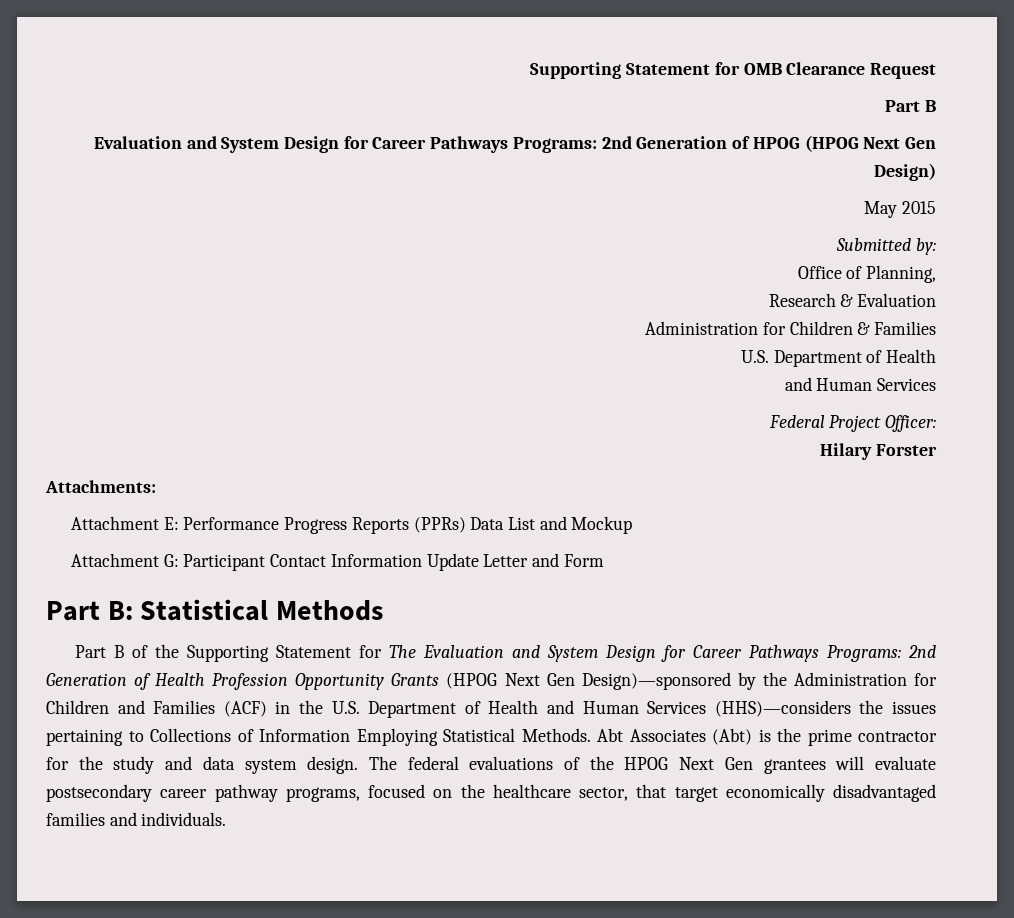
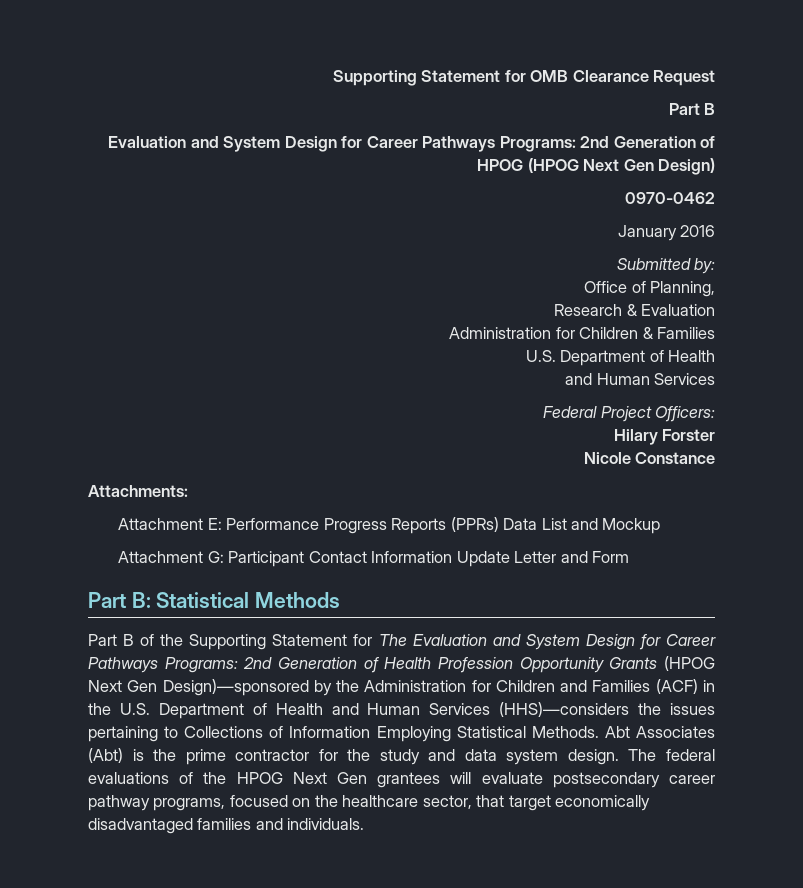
[864,201,936,218] May 2015 -> [625,192,715,204] [617,225,715,241] 0970-0462 // January 2016
[885,415,936,432] Officer: -> [655,406,716,422] Officers:
(937, 450) none -> [583,452,716,464] // Nicole Constance

